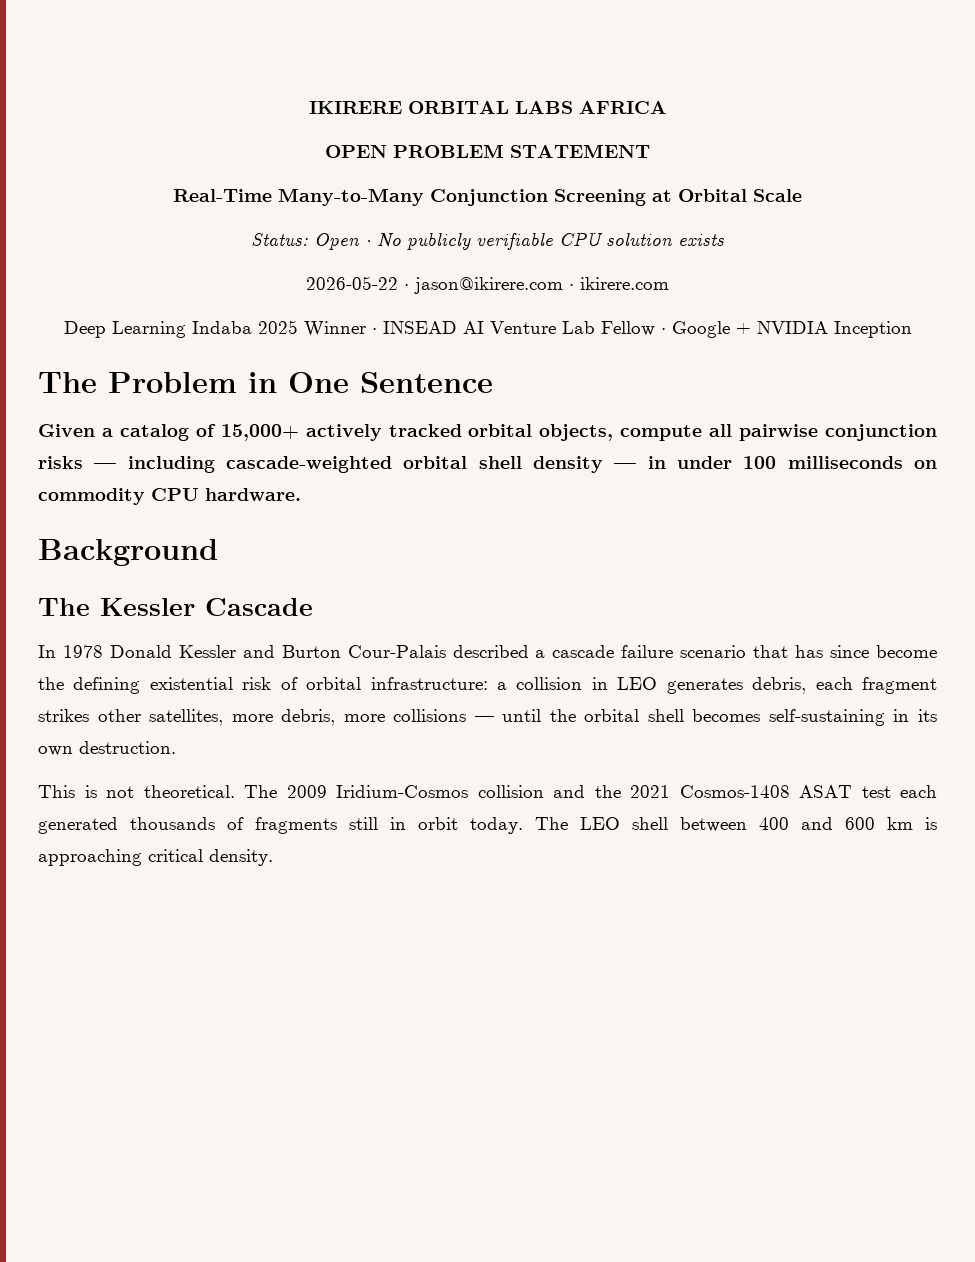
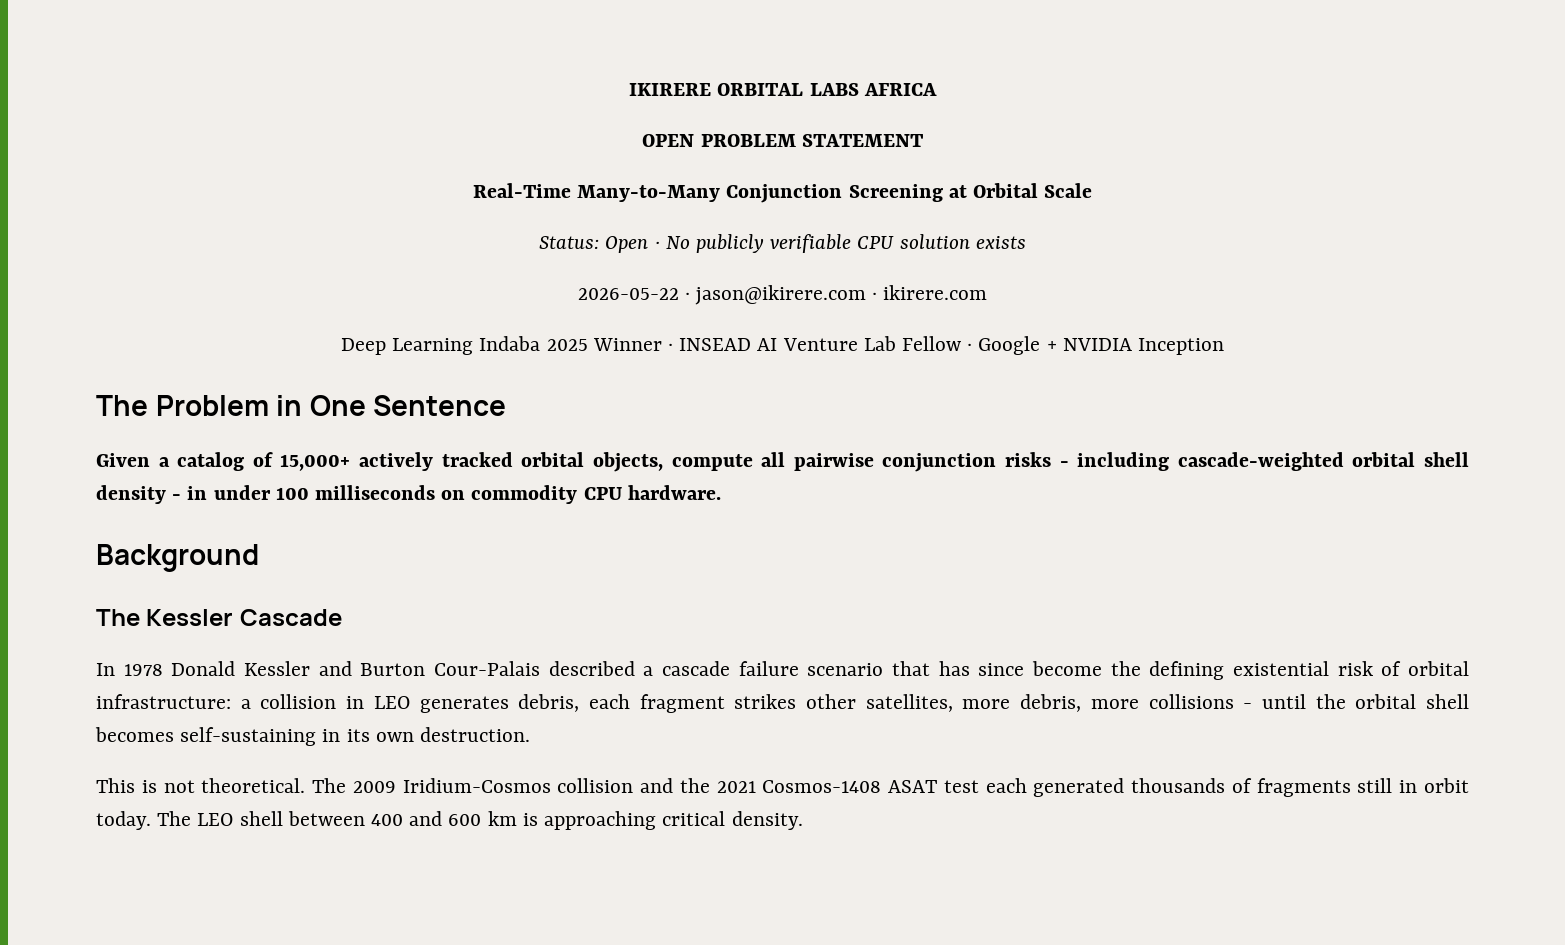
[94,463,117,469] — -> [1059,461,1069,467] -
[614,463,637,469] — -> [172,494,182,500] -
[474,716,494,722] — -> [1243,703,1253,709] -

